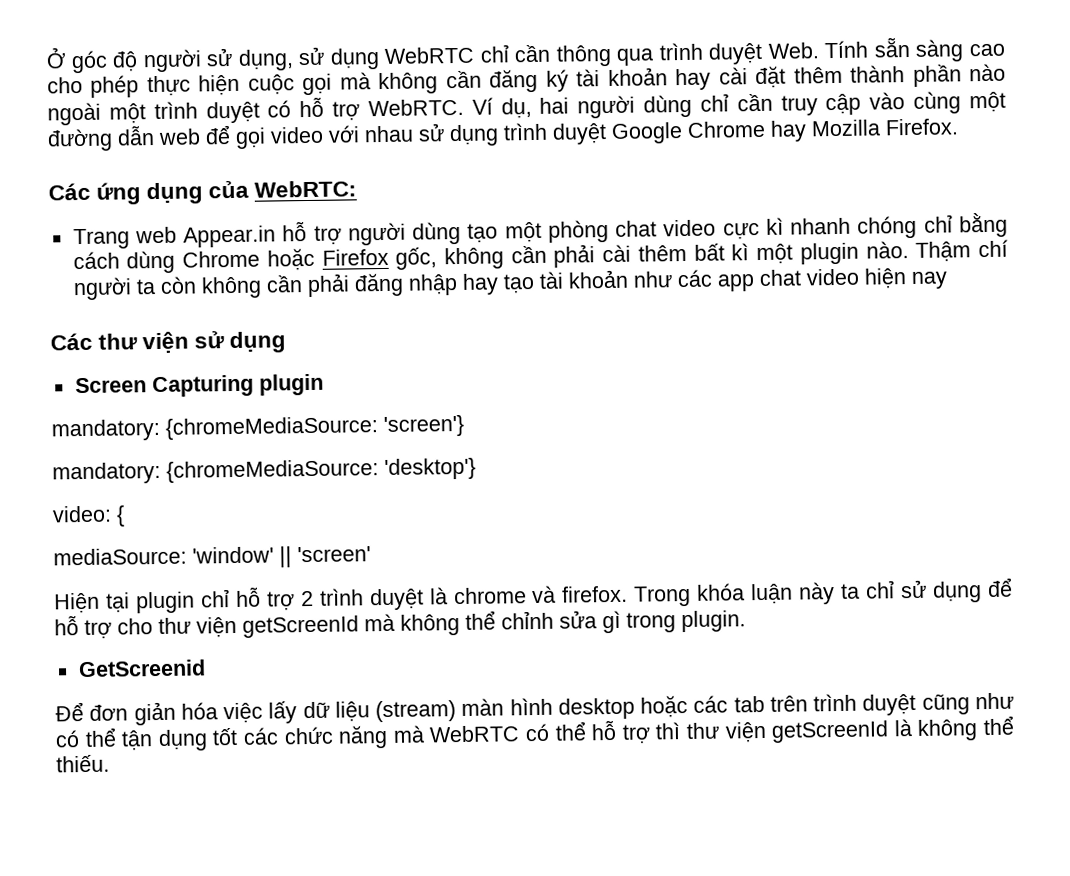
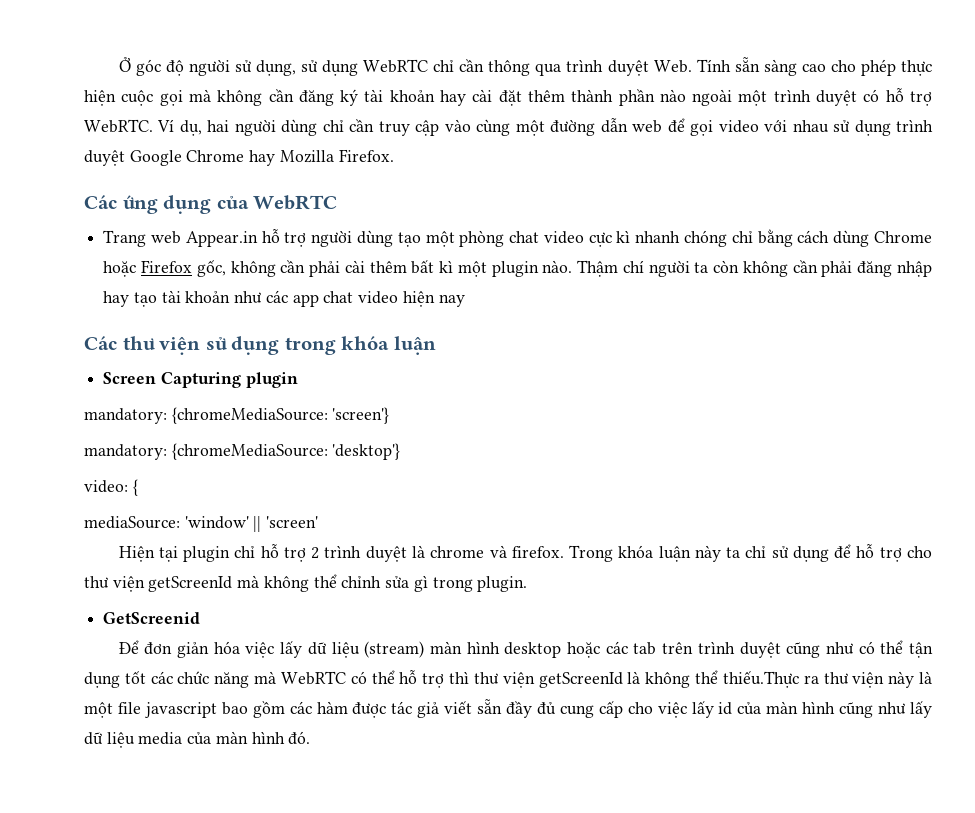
[254,180,358,198] WebRTC: -> [253,195,338,210] WebRTC
(287, 342) none -> [284,336,436,355] trong khóa luận
[56,754,110,773] thiếu. -> [722,671,933,688] [84,699,932,718] [84,731,311,748] thiếu.Thực ra thư viện này là một file javascript bao gồm các hàm được tác giả viết sẵn đầy đủ cung cấp cho việc lấy id của màn hình cũng như lấy dữ liệu media của màn hình đó.

